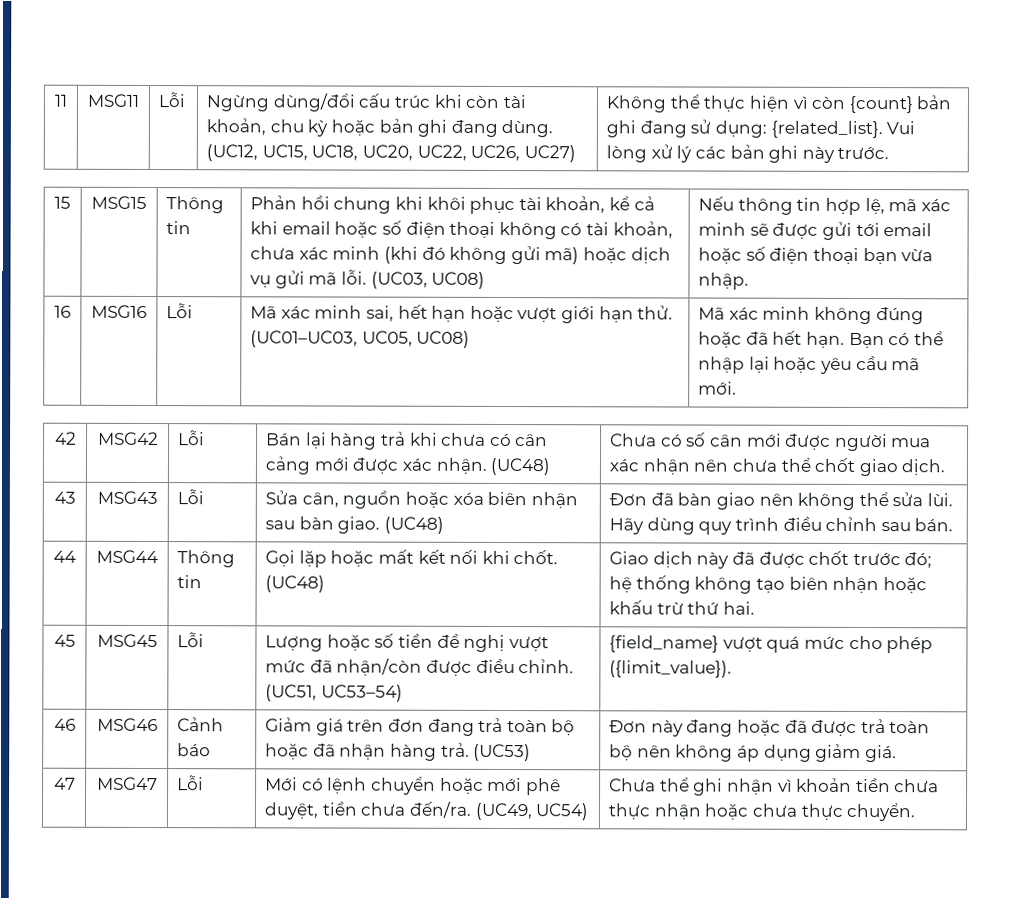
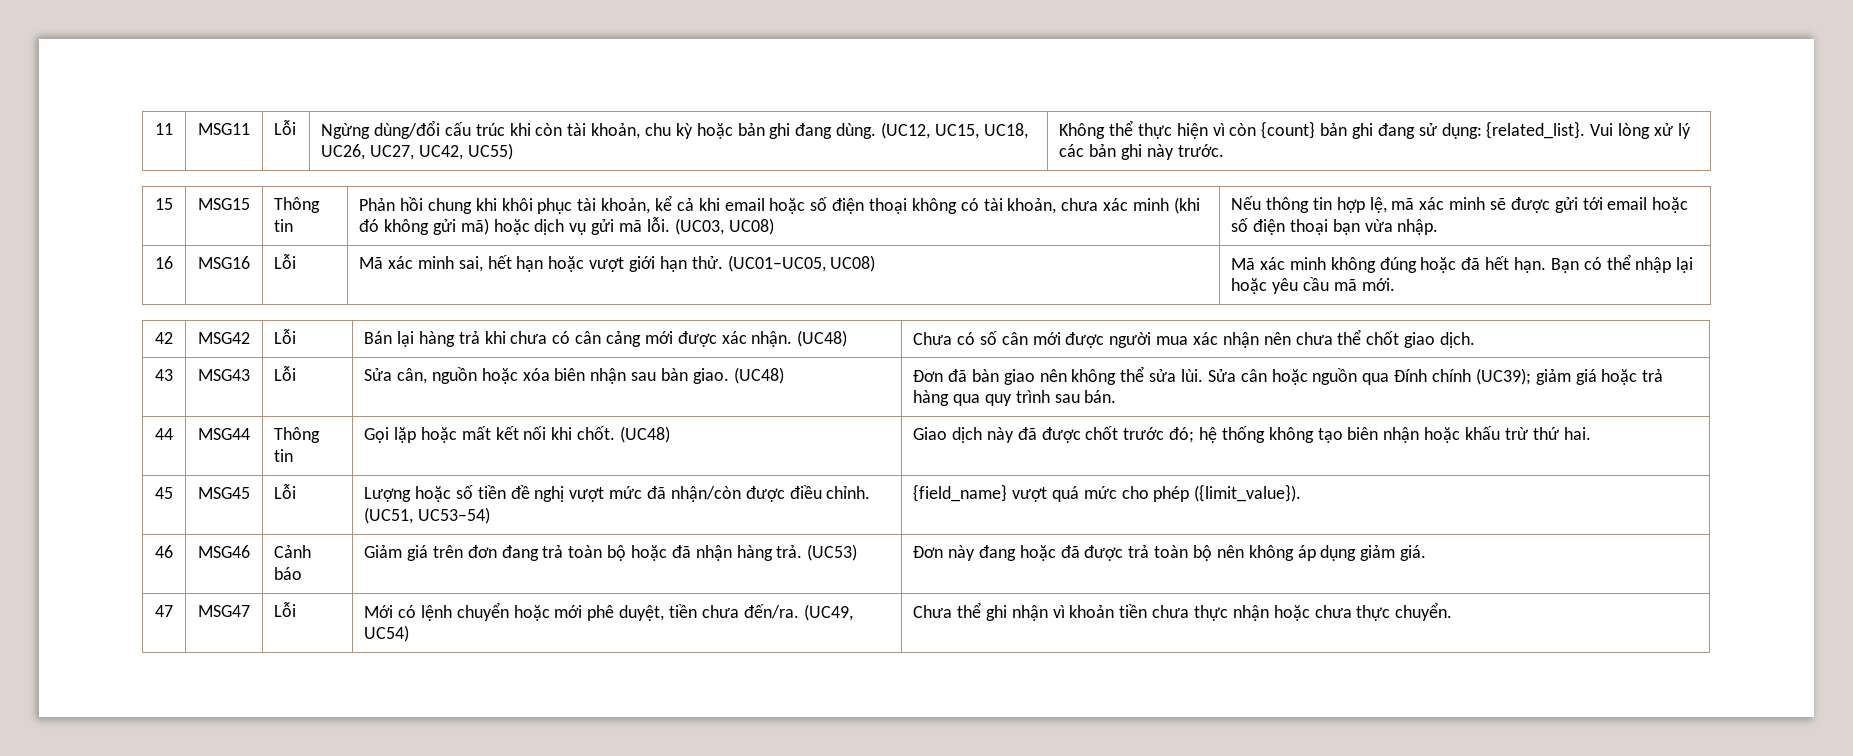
[362,144,576,163] UC20, UC22, UC26, UC27) -> [321,143,513,160] UC26, UC27, UC42, UC55)
[250,330,413,348] (UC01–UC03, UC05, -> [727,255,826,272] (UC01–UC05,
[609,516,878,535] Hãy dùng quy trình điều chỉnh -> [1207,368,1664,385] [913,390,1050,406] Sửa cân hoặc nguồn qua Đính chính (UC39); giảm giá hoặc trả hàng qua quy trình

